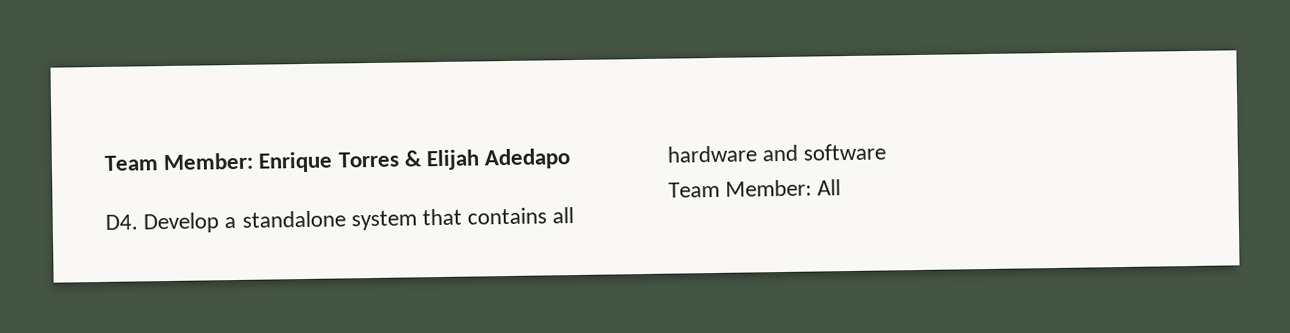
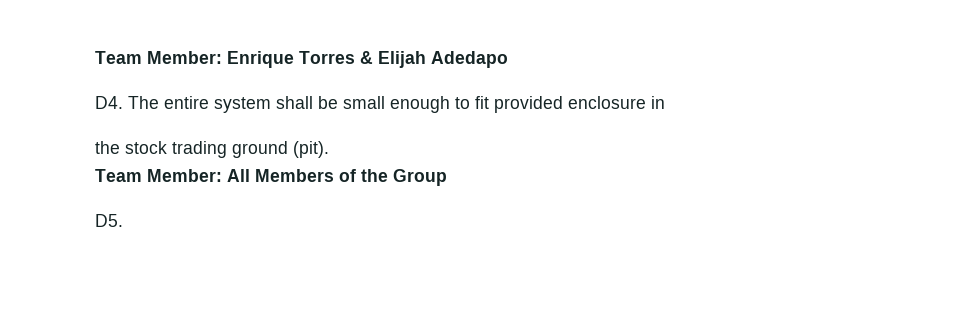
[143,207,575,234] [667,143,887,163] [668,179,842,198] Develop a standalone system that contains all hardware and software // Team Member: All -> [128,96,665,113] [95,141,329,158] [95,169,447,186] [95,214,123,227] The entire system shall be small enough to fit provided enclosure in // the stock trading ground (pit). // Team Member: All Members of the Group // D5.

